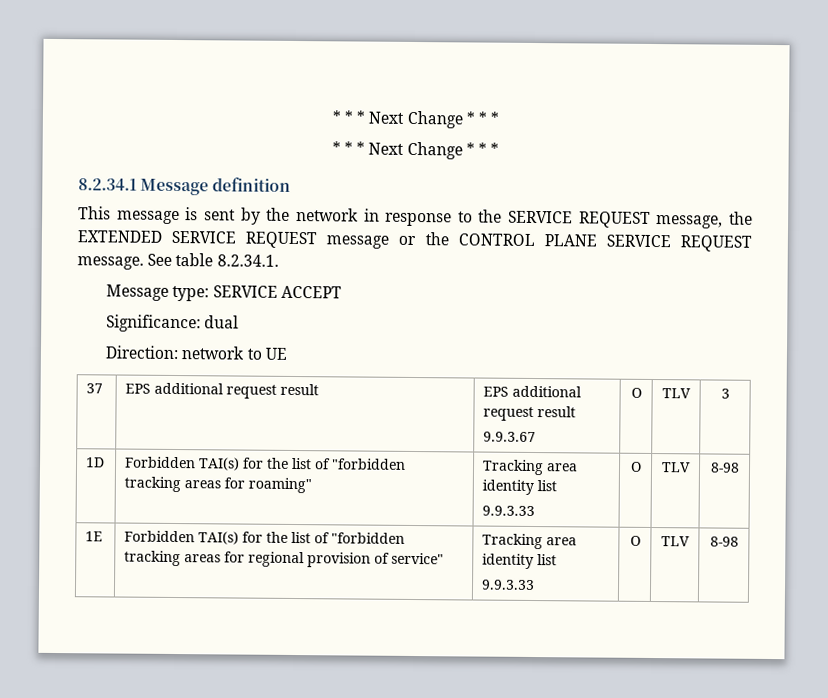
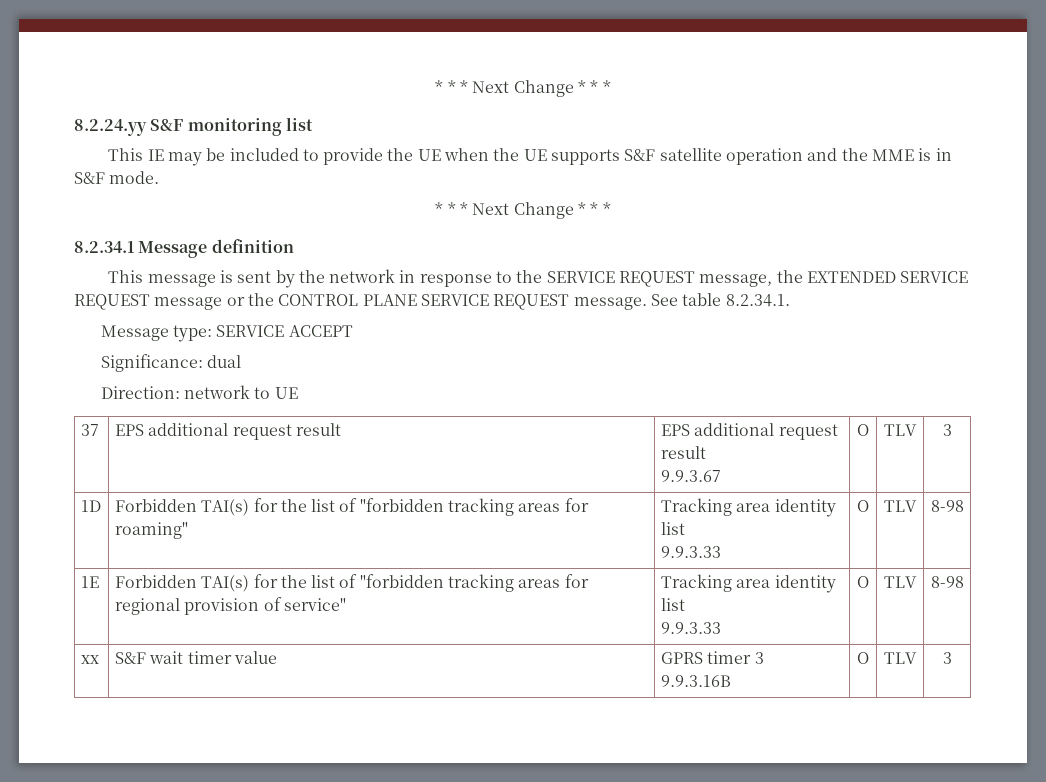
[331,110,500,129] * * * Next Change * * * -> [435,80,611,97] [74,117,313,136] [108,148,952,166] [74,171,160,184] * * * Next Change * * * // 8.2.24.yy S&F monitoring list // This IE may be included to provide the UE when the UE supports S&F satellite operation and the MME is in S&F mode.
(739, 541) none -> [80,655,99,664] [114,651,277,664] [660,651,764,664] [660,675,731,687] [857,652,869,664] [884,652,917,664] [942,652,952,664] // xx | S&F wait timer value | GPRS timer 3 // 9.9.3.16B | O | TLV | 3

